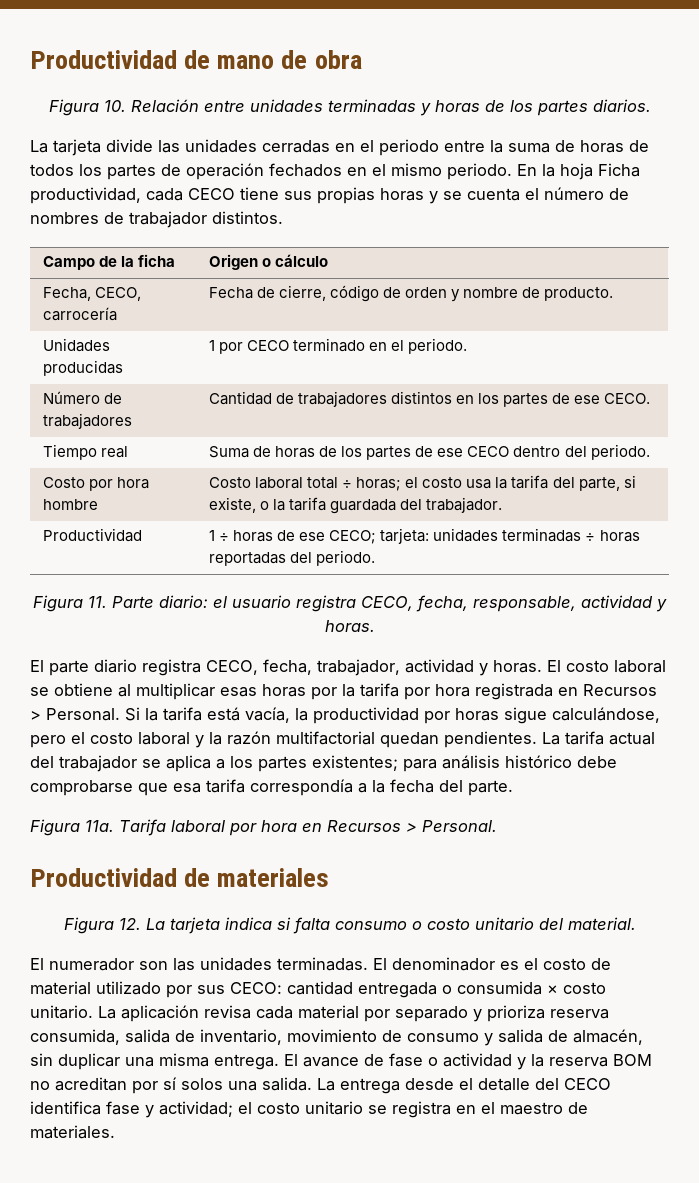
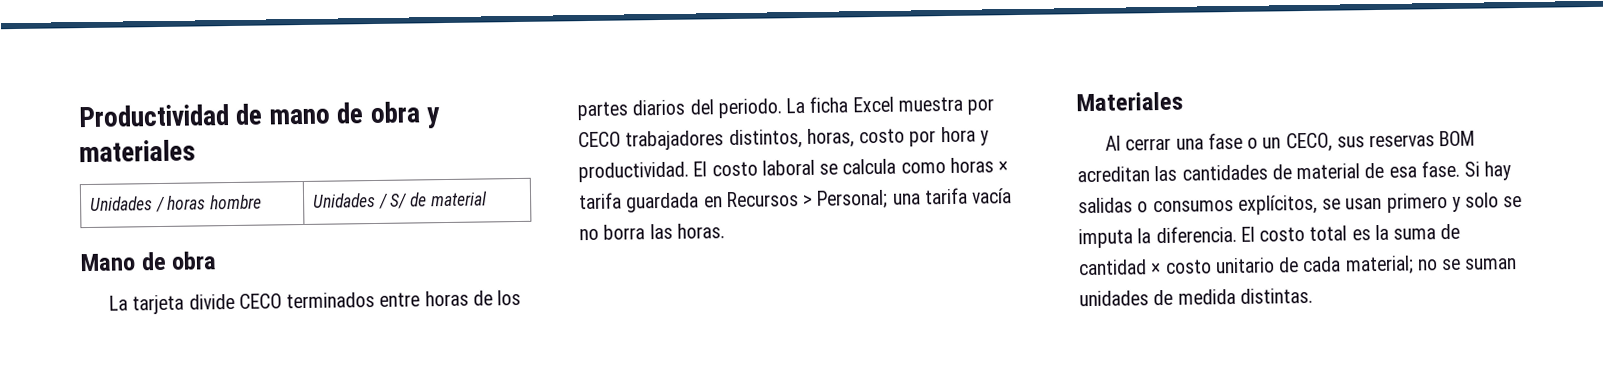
[48,99,651,116] [30,139,649,156] [30,163,640,180] [30,187,629,204] [30,211,283,228] [43,254,176,270] [209,254,329,270] [43,287,142,301] [43,307,118,321] [209,285,614,302] [43,338,111,352] [43,360,124,376] [209,338,468,354] [43,391,123,404] [43,413,133,429] [209,391,651,407] [43,444,129,460] [209,444,650,460] [43,477,150,491] [43,499,99,510] [209,475,636,491] [209,497,503,514] [43,528,143,542] [209,528,640,544] [209,550,376,566] [33,595,667,612] [324,620,375,632] [30,659,666,676] [30,683,657,700] [30,707,660,724] [30,731,655,748] [30,755,617,772] [30,779,513,796] [30,819,497,836] [30,868,330,887] [63,917,636,934] [30,957,611,971] [30,981,606,998] [30,1005,609,1022] [30,1029,643,1046] [30,1053,652,1070] [30,1077,611,1094] [30,1101,588,1118] [30,1125,115,1139] // Figura 10. Relación entre unidades terminadas y horas de los partes diarios. // La tarjeta divide las unidades cerradas en el periodo entre la suma de horas de todos los partes de operación fechados en el mismo periodo. En la hoja Ficha productividad, cada CECO tiene sus propias horas y se cuenta el número de nombres de trabajador distintos. // Campo de la ficha | Origen o cálculo // Fecha, CECO, carrocería | Fecha de cierre, código de orden y nombre de producto. // Unidades producidas | 1 por CECO terminado en el periodo. // Número de trabajadores | Cantidad de trabajadores distintos en los partes de ese CECO. // Tiempo real | Suma de horas de los partes de ese CECO dentro del periodo. // Costo por hora hombre | Costo laboral total ÷ horas; el costo usa la tarifa del parte, si existe, o la tarifa guardada del trabajador. // Productividad | 1 ÷ horas de ese CECO; tarjeta: unidades terminadas ÷ horas reportadas del periodo. // Figura 11. Parte diario: el usuario registra CECO, fecha, responsable, actividad y horas. // El parte diario registra CECO, fecha, trabajador, actividad y horas. El costo laboral se obtiene al multiplicar esas horas por la tarifa por hora registrada en Recursos > Personal. Si la tarifa está vacía, la productividad por horas sigue calculándose, pero el costo laboral y la razón multifactorial quedan pendientes. La tarifa actual del trabajador se aplica a los partes existentes; para análisis histórico debe comprobarse que esa tarifa correspondía a la fecha del parte. // Figura 11a. Tarifa laboral por hora en Recursos > Personal. // Productividad de materiales // Figura 12. La tarjeta indica si falta consumo o costo unitario del material. // El numerador son las unidades terminadas. El denominador es el costo de material utilizado por sus CECO: cantidad entregada o consumida × costo unitario. La aplicación revisa cada material por separado y prioriza reserva consumida, salida de inventario, movimiento de consumo y salida de almacén, sin duplicar una misma entrega. El avance de fase o actividad y la reserva BOM no acreditan por sí solos una salida. La entrega desde el detalle del CECO identifica fase y actividad; el costo unitario se registra en el maestro de materiales. -> [426,107,442,129] [79,139,196,163] [89,194,263,213] [311,191,488,209] [80,251,218,272] [109,289,522,315] [577,96,995,121] [578,126,989,151] [578,157,1009,183] [579,187,1013,213] [579,223,725,241] [1076,91,1183,112] [1105,130,1476,153] [1077,160,1512,183] [1078,192,1523,215] [1078,223,1461,249] [1078,255,1518,276] [1079,287,1313,307] y materiales // Unidades / horas hombre | Unidades / S/ de material // Mano de obra // La tarjeta divide CECO terminados entre horas de los partes diarios del periodo. La ficha Excel muestra por CECO trabajadores distintos, horas, costo por hora y productividad. El costo laboral se calcula como horas × tarifa guardada en Recursos > Personal; una tarifa vacía no borra las horas. // Materiales // Al cerrar una fase o un CECO, sus reservas BOM acreditan las cantidades de material de esa fase. Si hay salidas o consumos explícitos, se usan primero y solo se imputa la diferencia. El costo total es la suma de cantidad × costo unitario de cada material; no se suman unidades de medida distintas.

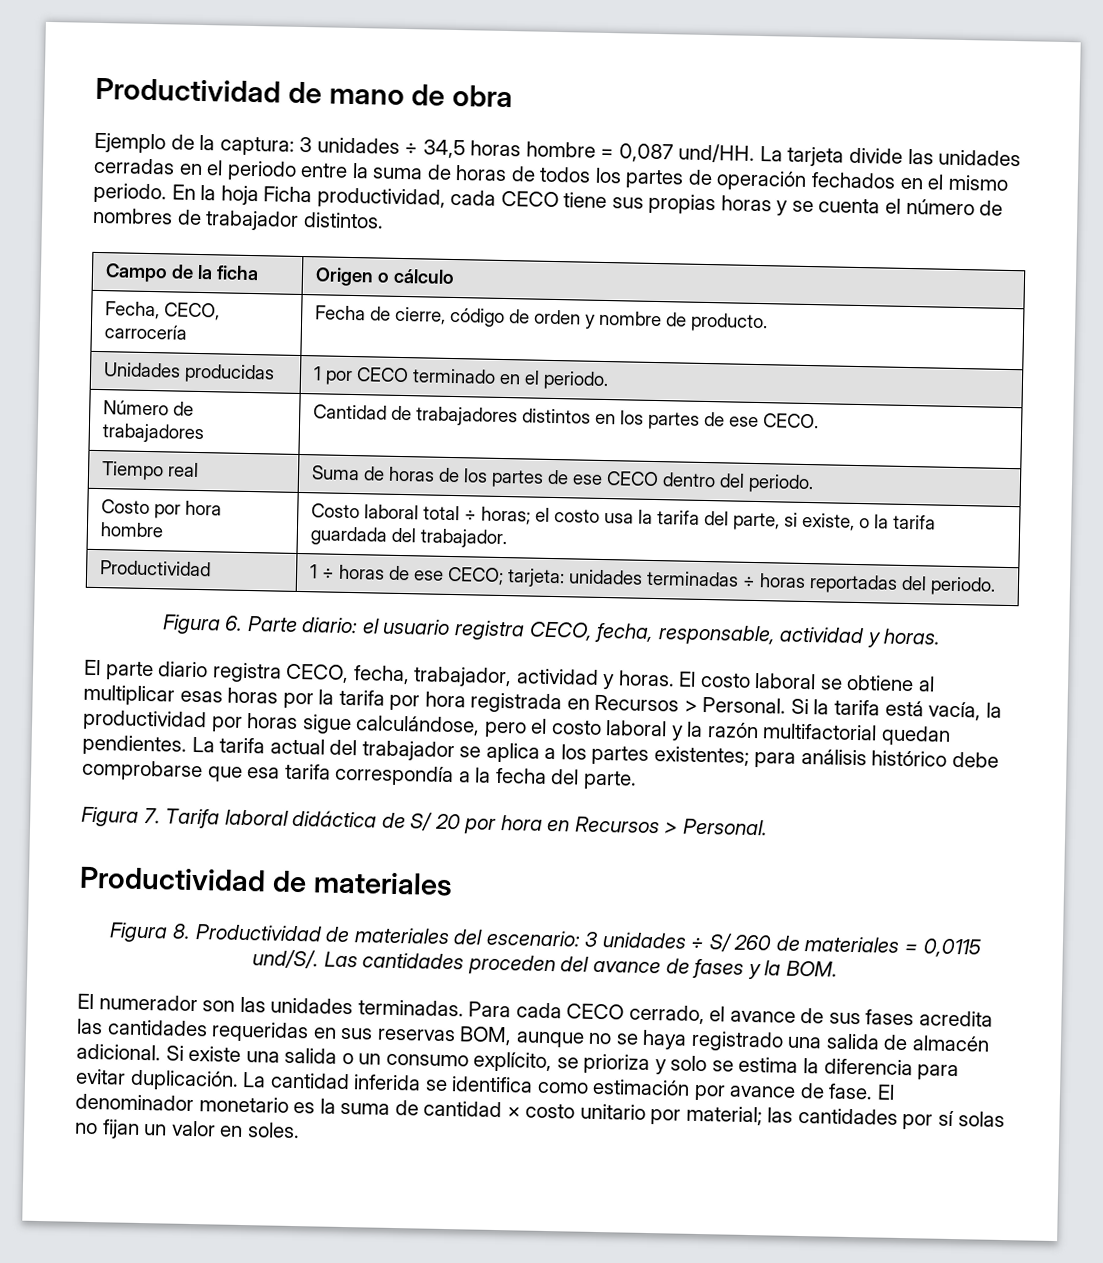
[426,107,442,129] [79,139,196,163] [89,194,263,213] [311,191,488,209] [80,251,218,272] [109,289,522,315] [577,96,995,121] [578,126,989,151] [578,157,1009,183] [579,187,1013,213] [579,223,725,241] [1076,91,1183,112] [1105,130,1476,153] [1077,160,1512,183] [1078,192,1523,215] [1078,225,1348,249] y materiales // Unidades / horas hombre | Unidades / S/ de material // Mano de obra // La tarjeta divide CECO terminados entre horas de los partes diarios del periodo. La ficha Excel muestra por CECO trabajadores distintos, horas, costo por hora y productividad. El costo laboral se calcula como horas × tarifa guardada en Recursos > Personal; una tarifa vacía no borra las horas. // Materiales // Al cerrar una fase o un CECO, sus reservas BOM acreditan las cantidades de material de esa fase. Si hay salidas o consumos explícitos, se usan primero y solo se imputa la diferencia. El costo total -> [94,132,1022,167] [93,157,1009,191] [93,182,1004,216] [92,207,384,231] [104,263,259,283] [314,267,455,287] [104,301,220,321] [103,324,187,340] [314,305,768,333] [102,362,275,384] [312,366,609,391] [102,400,194,416] [101,423,205,444] [312,404,819,430] [100,461,199,481] [310,465,814,494] [100,499,222,519] [99,522,164,538] [310,503,936,531] [309,526,507,549] [99,560,211,577] [309,564,996,596] [161,614,942,648] [84,659,936,692] [83,684,1002,721] [82,709,951,746] [82,734,1000,768] [82,759,637,790] [81,806,768,836] [79,866,453,897] [109,922,982,958] [252,949,838,980] [77,993,994,1027] [76,1018,991,1052] [76,1043,960,1081] [75,1068,895,1101] [75,1093,289,1113] // Ejemplo de la captura: 3 unidades ÷ 34,5 horas hombre = 0,087 und/HH. La tarjeta divide las unidades cerradas en el periodo entre la suma de horas de todos los partes de operación fechados en el mismo periodo. En la hoja Ficha productividad, cada CECO tiene sus propias horas y se cuenta el número de nombres de trabajador distintos. // Campo de la ficha | Origen o cálculo // Fecha, CECO, carrocería | Fecha de cierre, código de orden y nombre de producto. // Unidades producidas | 1 por CECO terminado en el periodo. // Número de trabajadores | Cantidad de trabajadores distintos en los partes de ese CECO. // Tiempo real | Suma de horas de los partes de ese CECO dentro del periodo. // Costo por hora hombre | Costo laboral total ÷ horas; el costo usa la tarifa del parte, si existe, o la tarifa guardada del trabajador. // Productividad | 1 ÷ horas de ese CECO; tarjeta: unidades terminadas ÷ horas reportadas del periodo. // Figura 6. Parte diario: el usuario registra CECO, fecha, responsable, actividad y horas. // El parte diario registra CECO, fecha, trabajador, actividad y horas. El costo laboral se obtiene al multiplicar esas horas por la tarifa por hora registrada en Recursos > Personal. Si la tarifa está vacía, la productividad por horas sigue calculándose, pero el costo laboral y la razón multifactorial quedan pendientes. La tarifa actual del trabajador se aplica a los partes existentes; para análisis histórico debe comprobarse que esa tarifa correspondía a la fecha del parte. // Figura 7. Tarifa laboral didáctica de S/ 20 por hora en Recursos > Personal. // Productividad de materiales // Figura 8. Productividad de materiales del escenario: 3 unidades ÷ S/ 260 de materiales = 0,0115 und/S/. Las cantidades proceden del avance de fases y la BOM. // El numerador son las unidades terminadas. Para cada CECO cerrado, el avance de sus fases acredita las cantidades requeridas en sus reservas BOM, aunque no se haya registrado una salida de almacén adicional. Si existe una salida o un consumo explícito, se prioriza y solo se estima la diferencia para evitar duplicación. La cantidad inferida se identifica como estimación por avance de fase. El denominador monetario
[1278,255,1518,275] [1079,287,1313,307] de cada material; no se suman unidades de medida distintas. -> [650,1105,1005,1130] [75,1119,300,1139] por material; las cantidades por sí solas no fijan un valor en soles.

